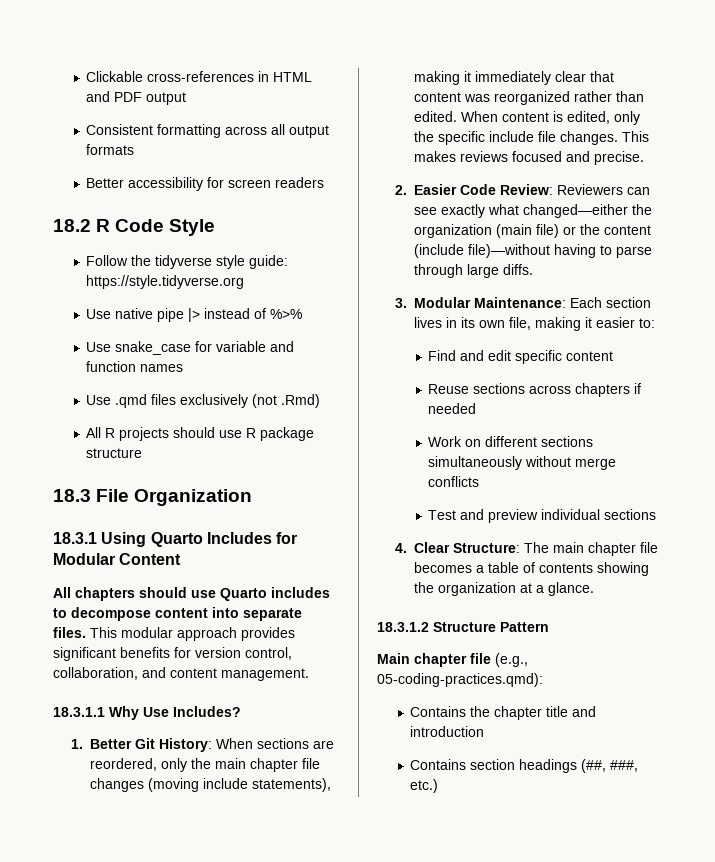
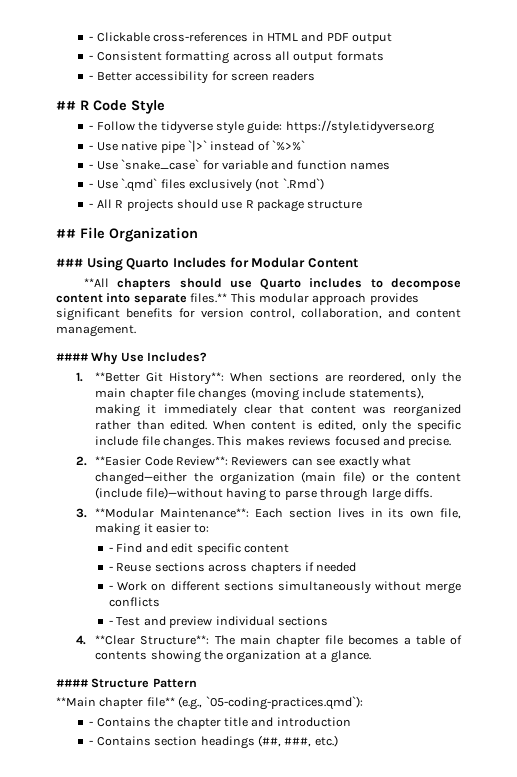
(86, 76) none -> [89,36,94,41] -
(187, 98) none -> [89,55,94,60] -
(135, 149) none -> [89,75,94,80] -
[53,219,91,232] 18.2 -> [56,101,76,110] ##
(216, 227) none -> [89,125,94,130] -
(245, 282) none -> [89,145,94,150] -
[188,308,201,322] |> -> [187,140,207,152] `|>`
[270,309,303,319] [86,341,192,355] %>% // Use snake_case -> [272,140,306,151] [89,159,200,170] `%>%` // - Use `snake_case`
[86,394,148,408] Use .qmd -> [89,178,158,192] - Use `.qmd`
[281,394,321,408] .Rmd) // -> [282,178,324,190] [89,203,94,208] `.Rmd`) // -
[53,489,91,502] 18.3 -> [56,229,76,238] ##
[53,532,97,544] 18.3.1 -> [56,258,83,267] ###
[53,587,71,598] All -> [83,278,109,287] **All
[53,627,86,638] files. -> [190,293,228,303] files.**
[53,707,105,717] 18.3.1.1 -> [56,353,88,361] ####
[89,738,212,752] Better Git History: -> [95,372,225,385] **Better Git History**:
[413,184,553,195] Easier Code Review: -> [95,456,229,466] **Easier Code Review**:
[413,297,566,308] Modular Maintenance: -> [95,508,250,518] **Modular Maintenance**:
(655, 323) none -> [109,547,114,552] -
(614, 356) none -> [109,566,114,571] -
(477, 408) none -> [109,585,114,590] -
(480, 481) none -> [109,620,114,625] -
[413,542,520,553] Clear Structure: -> [95,635,210,645] **Clear Structure**:
[377,622,429,632] 18.3.1.2 -> [56,679,88,687] ####
[377,653,528,667] [377,673,543,687] Main chapter file (e.g., 05-coding-practices.qmd): // -> [56,696,363,710] [89,721,94,726] **Main chapter file** (e.g., `05-coding-practices.qmd`): // -
(485, 731) none -> [89,740,94,745] -

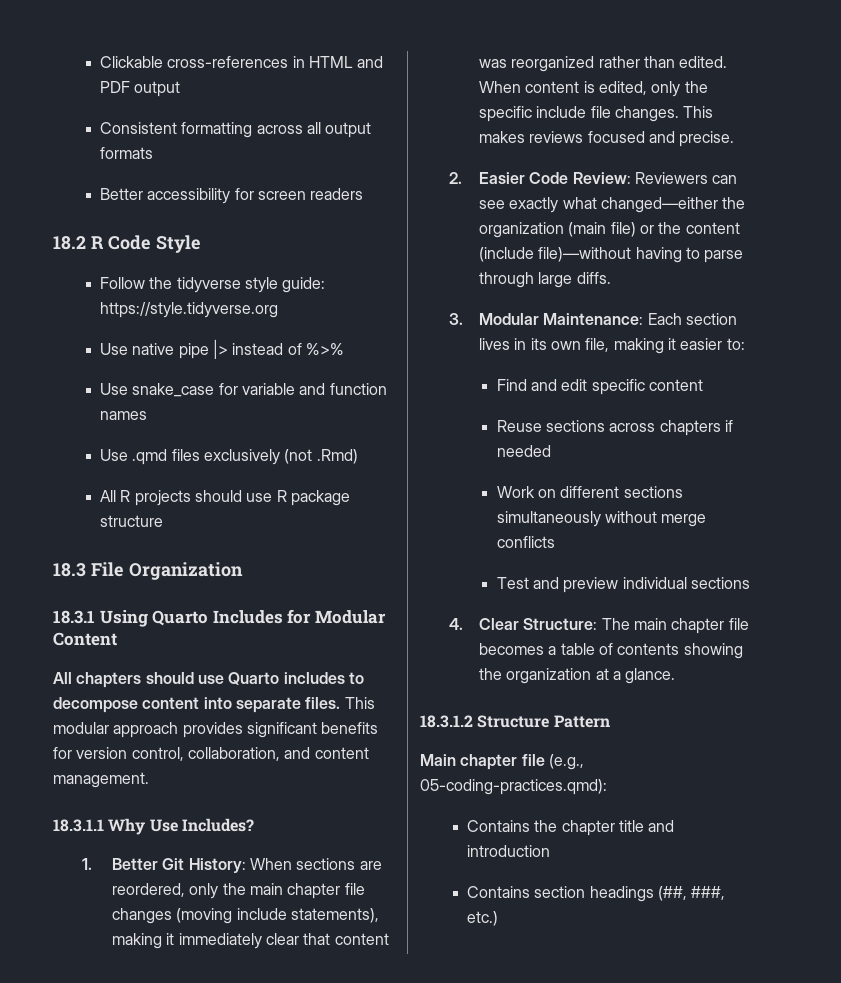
[89,36,94,41] - -> (100, 62) none
[89,55,94,60] - -> (181, 89) none
[89,75,94,80] - -> (154, 153) none
[56,101,76,110] ## -> [53,236,86,250] 18.2
[89,125,94,130] - -> (201, 244) none
[89,145,94,150] - -> (279, 310) none
[187,140,207,152] `|>` -> [213,339,229,359] |>
[272,140,306,151] [89,159,200,170] `%>%` // - Use `snake_case` -> [305,343,344,355] [100,383,215,397] %>% // Use snake_case
[89,178,158,192] - Use `.qmd` -> [100,449,168,465] Use .qmd
[282,178,324,190] [89,203,94,208] `.Rmd`) // - -> [316,449,358,464] .Rmd) //
[56,229,76,238] ## -> [53,563,86,577] 18.3
[56,258,83,267] ### -> [53,610,95,624] 18.3.1
[83,278,109,287] **All -> [53,672,72,684] All
[190,293,228,303] files.** -> [305,697,341,709] files.
[56,353,88,361] #### -> [53,819,104,832] 18.3.1.1
[95,372,225,385] **Better Git History**: -> [111,858,246,873] Better Git History:
[95,456,229,466] **Easier Code Review**: -> [478,172,631,184] Easier Code Review:
[95,508,250,518] **Modular Maintenance**: -> [478,313,644,325] Modular Maintenance:
[109,547,114,552] - -> (745, 344) none
[109,566,114,571] - -> (703, 385) none
[109,585,114,590] - -> (551, 451) none
[109,620,114,625] - -> (555, 542) none
[95,635,210,645] **Clear Structure**: -> [478,618,598,630] Clear Structure:
[56,679,88,687] #### -> [420,715,473,728] 18.3.1.2
[56,696,363,710] [89,721,94,726] **Main chapter file** (e.g., `05-coding-practices.qmd`): // - -> [420,754,584,770] [420,779,607,795] Main chapter file (e.g., 05-coding-practices.qmd): //
[89,740,94,745] - -> (551, 851) none

